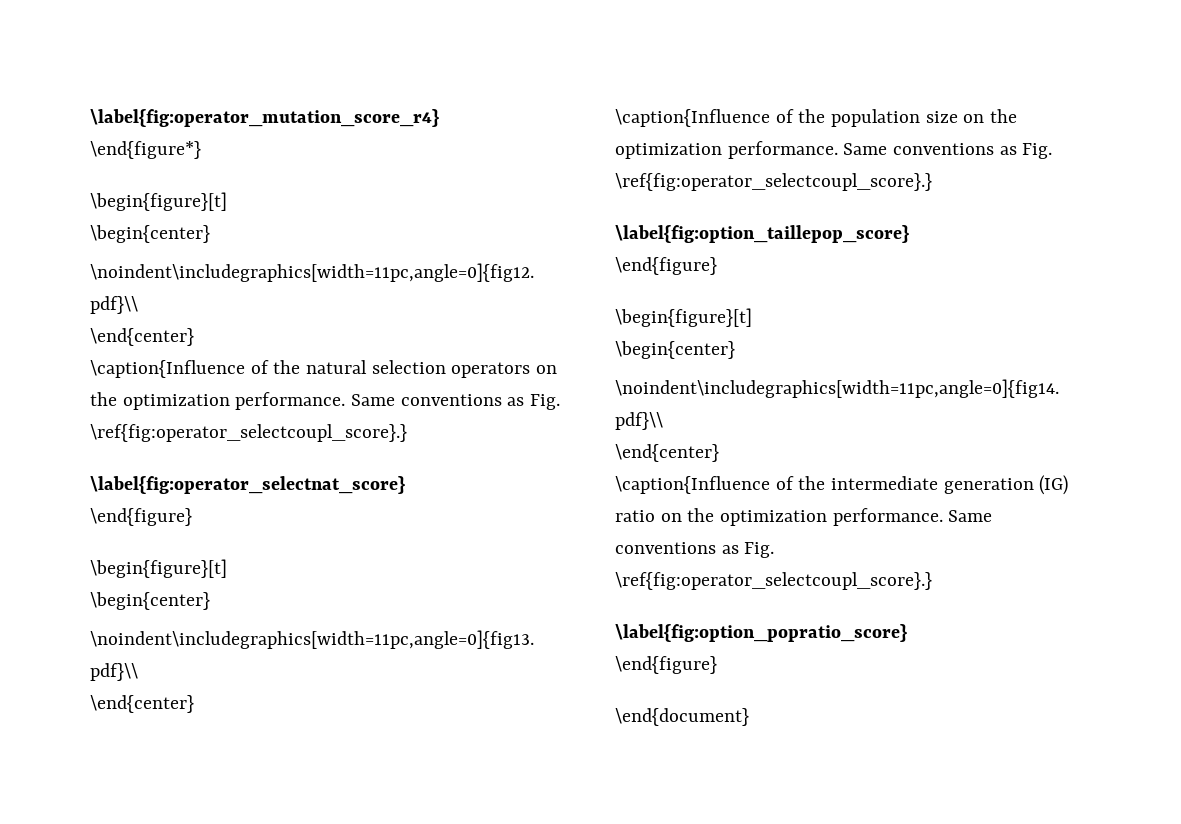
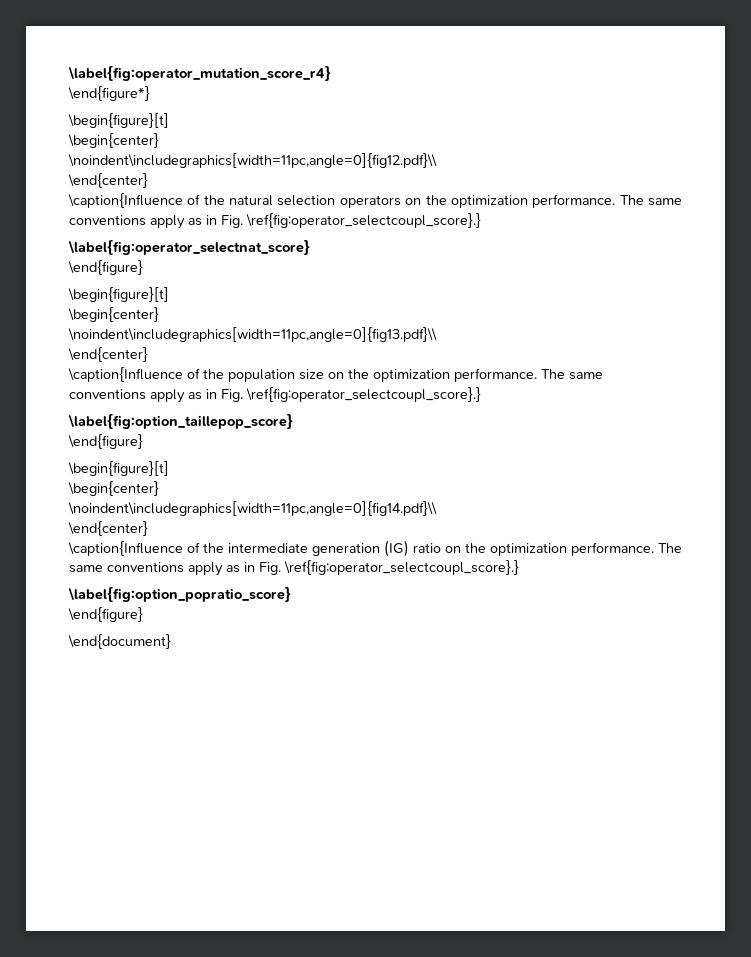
[351,394,525,406] Same conventions as -> [619,195,683,206] [69,215,217,229] The same conventions apply as in
[843,143,1017,155] Same conventions as -> [541,369,603,380] [69,389,217,403] The same conventions apply as in
[948,510,993,522] [615,542,739,554] Same conventions as -> [658,543,682,553] [69,562,255,576] The same conventions apply as in

